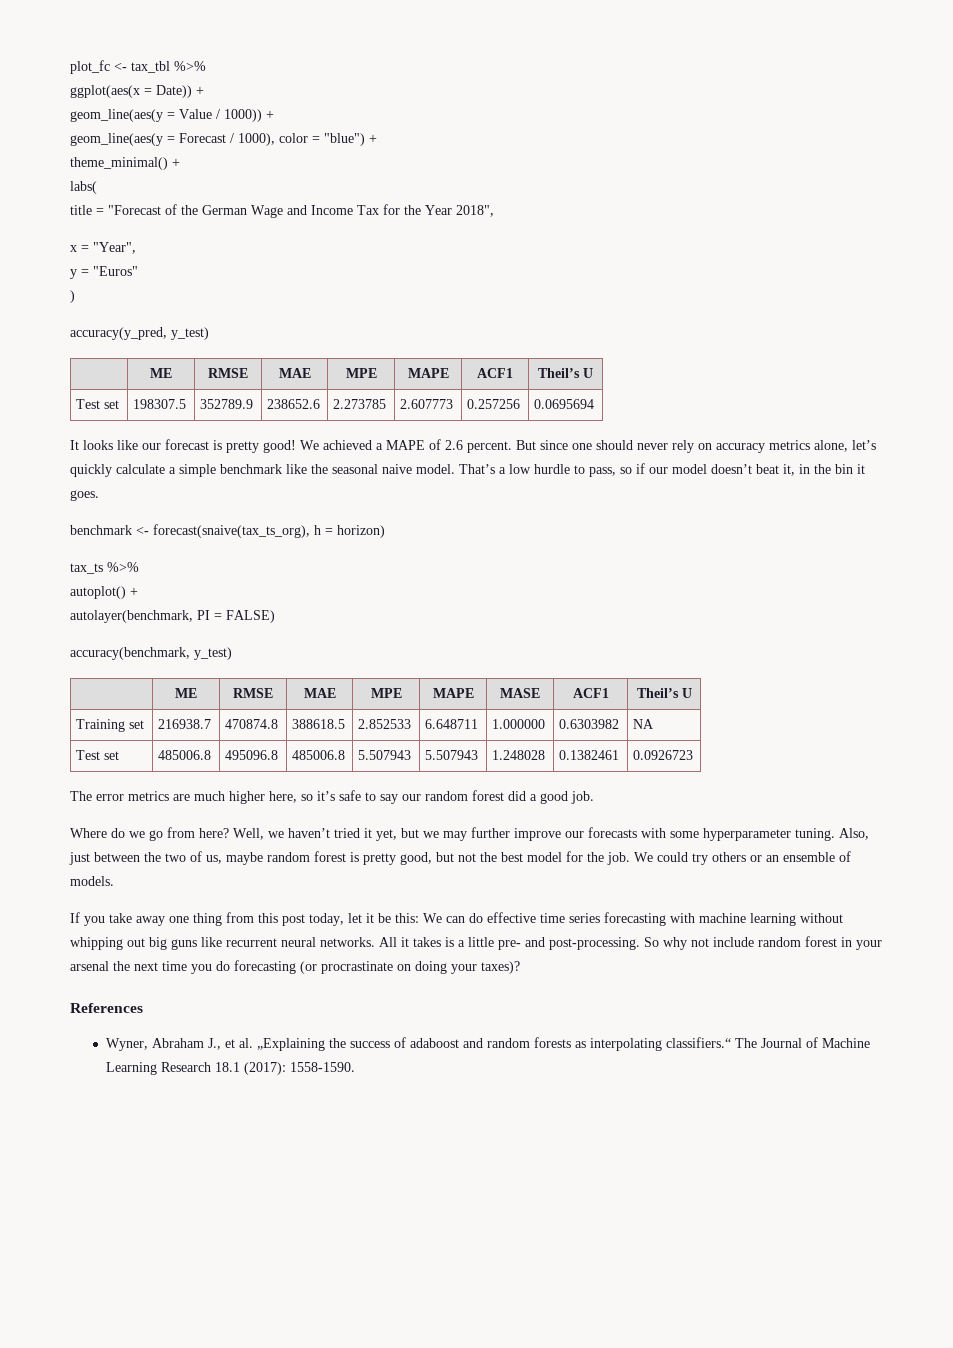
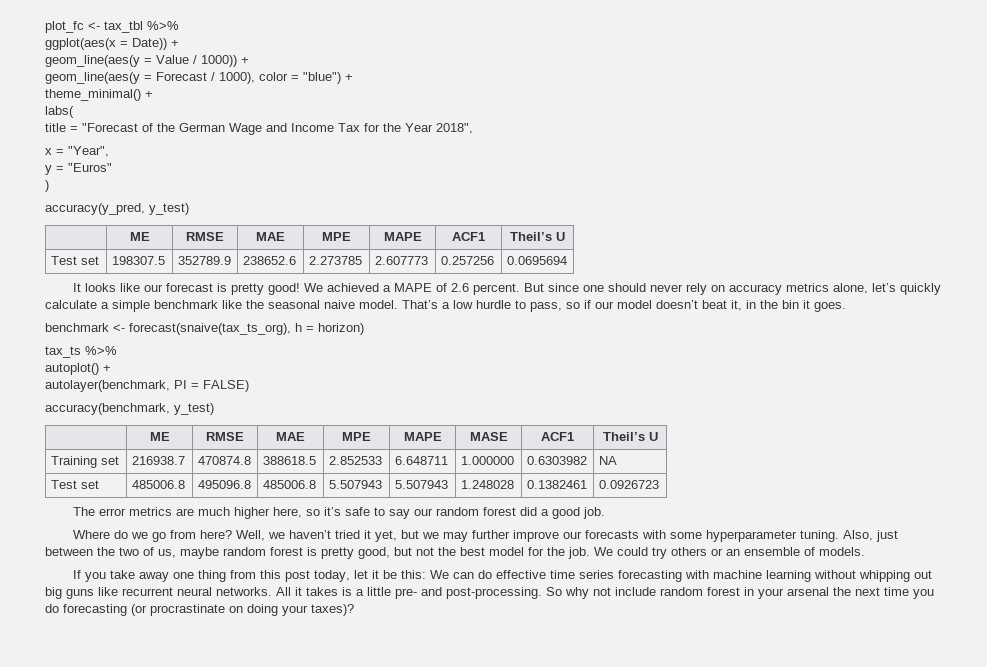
[70,1003,143,1013] [105,1037,870,1051] [105,1062,355,1075] // References // Wyner, Abraham J., et al. „Explaining the success of adaboost and random forests as interpolating classifiers.“ The Journal of Machine Learning Research 18.1 (2017): 1558-1590. -> (354, 610) none

